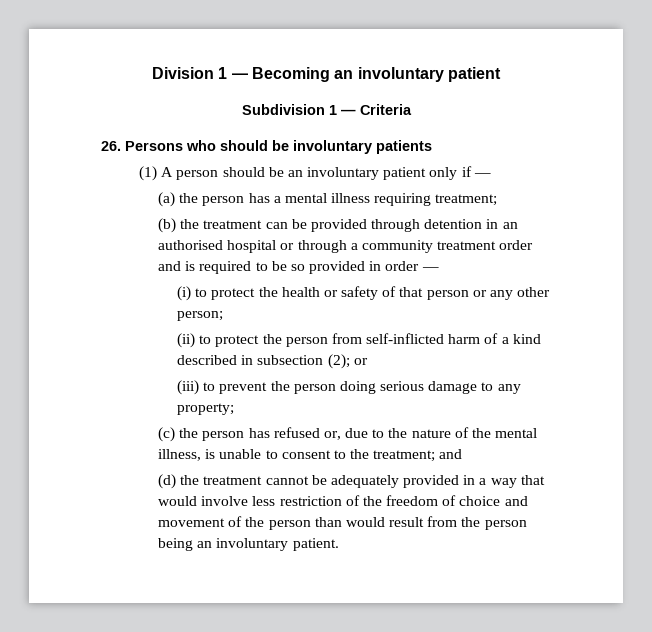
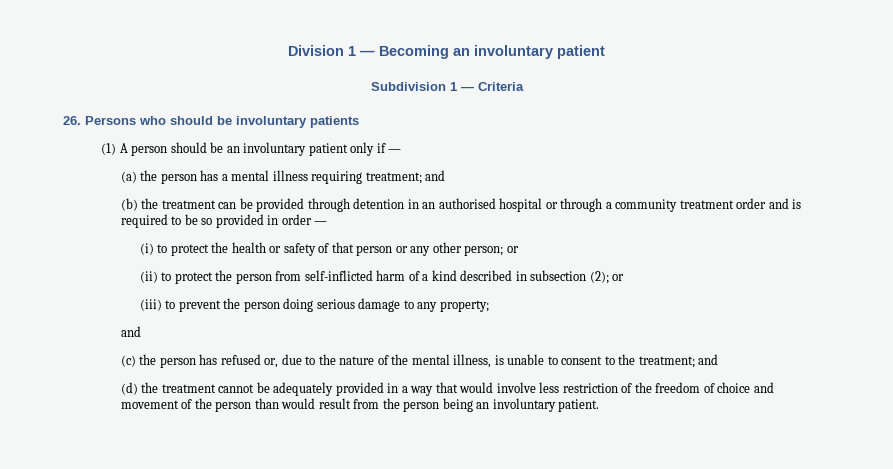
(498, 200) none -> [425,170,446,181] and
(223, 316) none -> [506,246,519,253] or
(234, 409) none -> [120,326,141,337] // and

